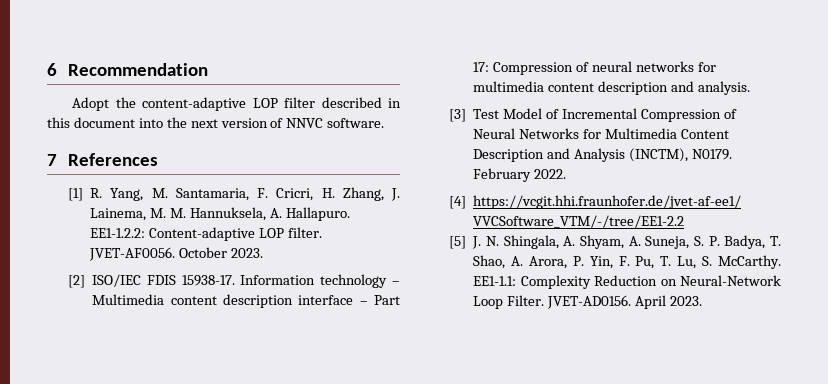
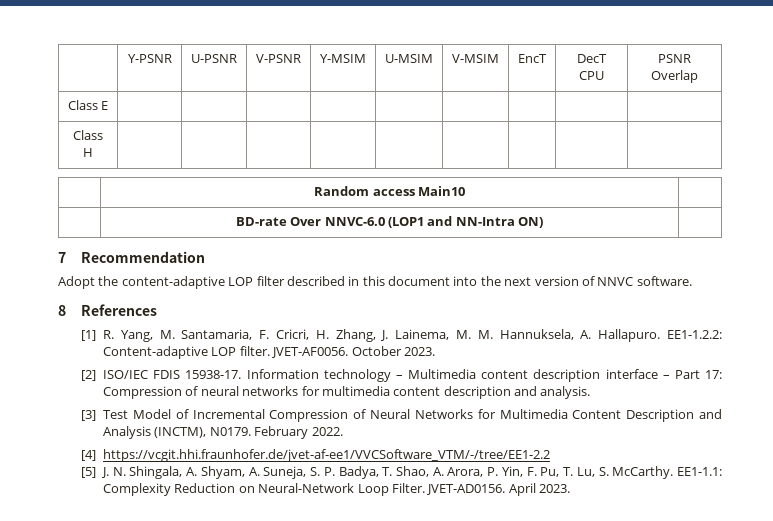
[47,63,57,76] 6 -> [127,54,172,63] [191,54,237,63] [256,54,301,63] [320,54,366,63] [385,54,433,63] [452,54,499,63] [518,54,547,63] [577,54,607,63] [579,71,604,80] [658,54,691,63] [651,70,698,83] [67,100,109,110] [73,130,103,140] [83,148,93,157] [314,186,465,196] [235,216,544,228] [58,252,66,263] | Y-PSNR | U-PSNR | V-PSNR | Y-MSIM | U-MSIM | V-MSIM | EncT | DecT CPU | PSNR Overlap // Class E | | | | | | | | | // Class H | | | | | | | | | // | Random access Main10 | // | BD-rate Over NNVC-6.0 (LOP1 and NN-Intra ON) | // 7
[47,154,57,166] 7 -> [58,305,66,316] 8

